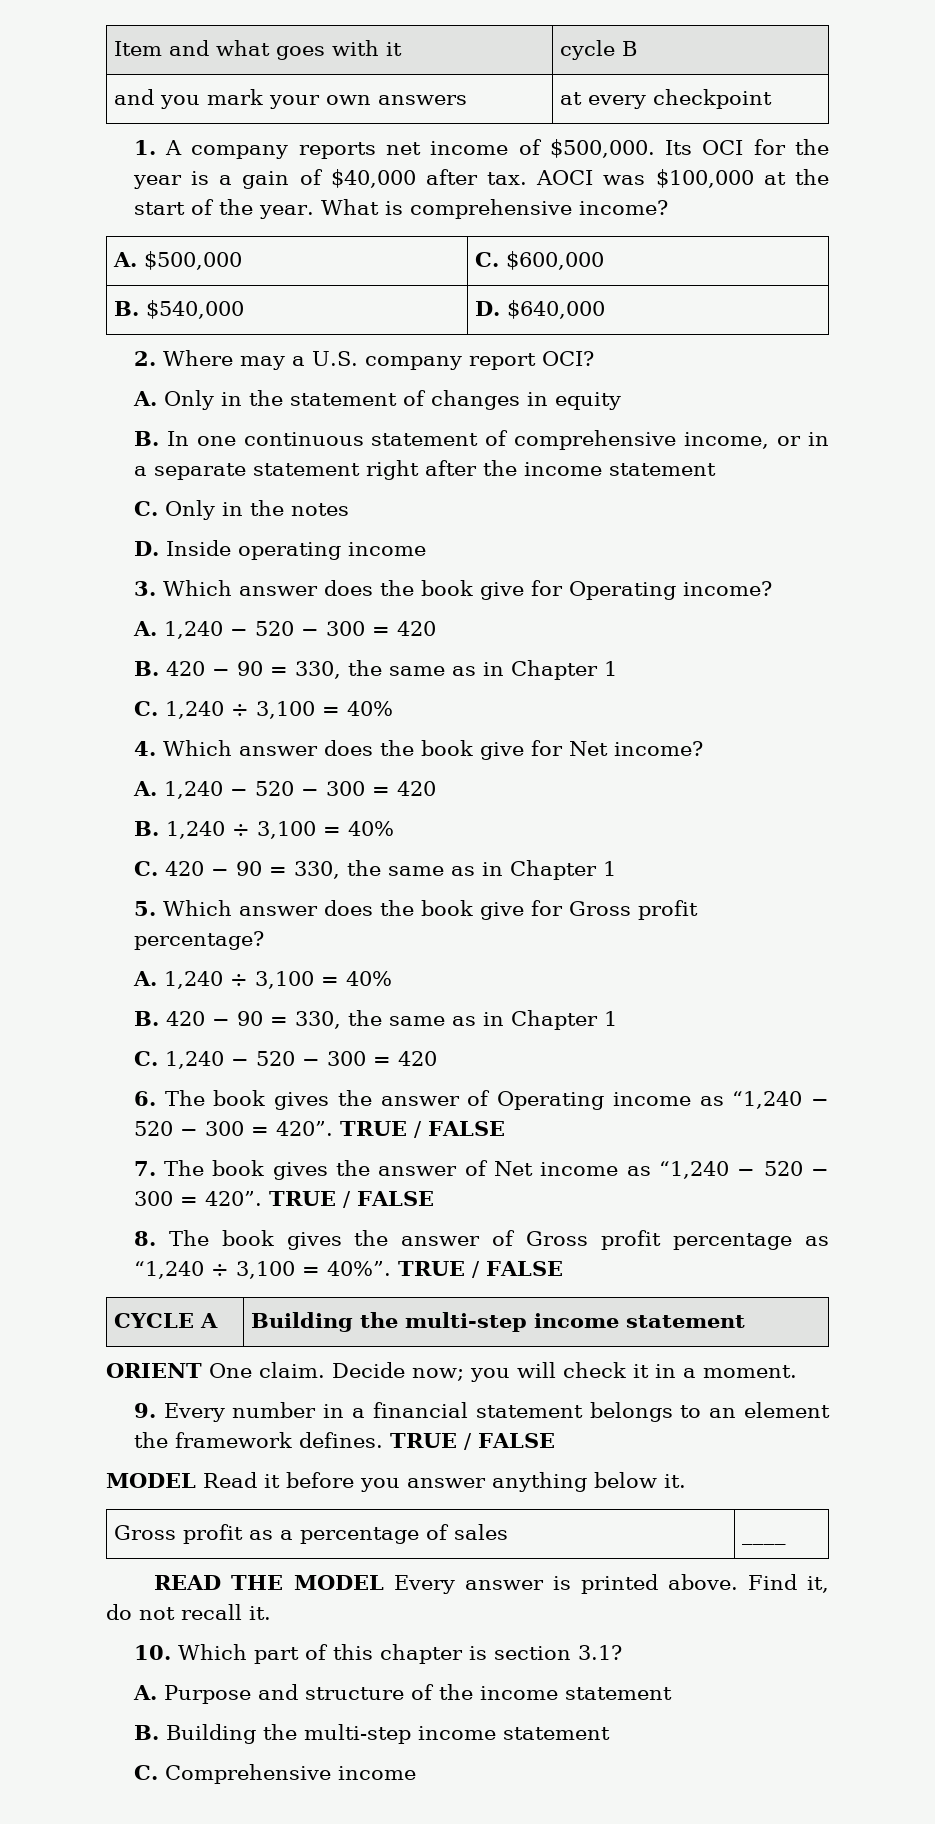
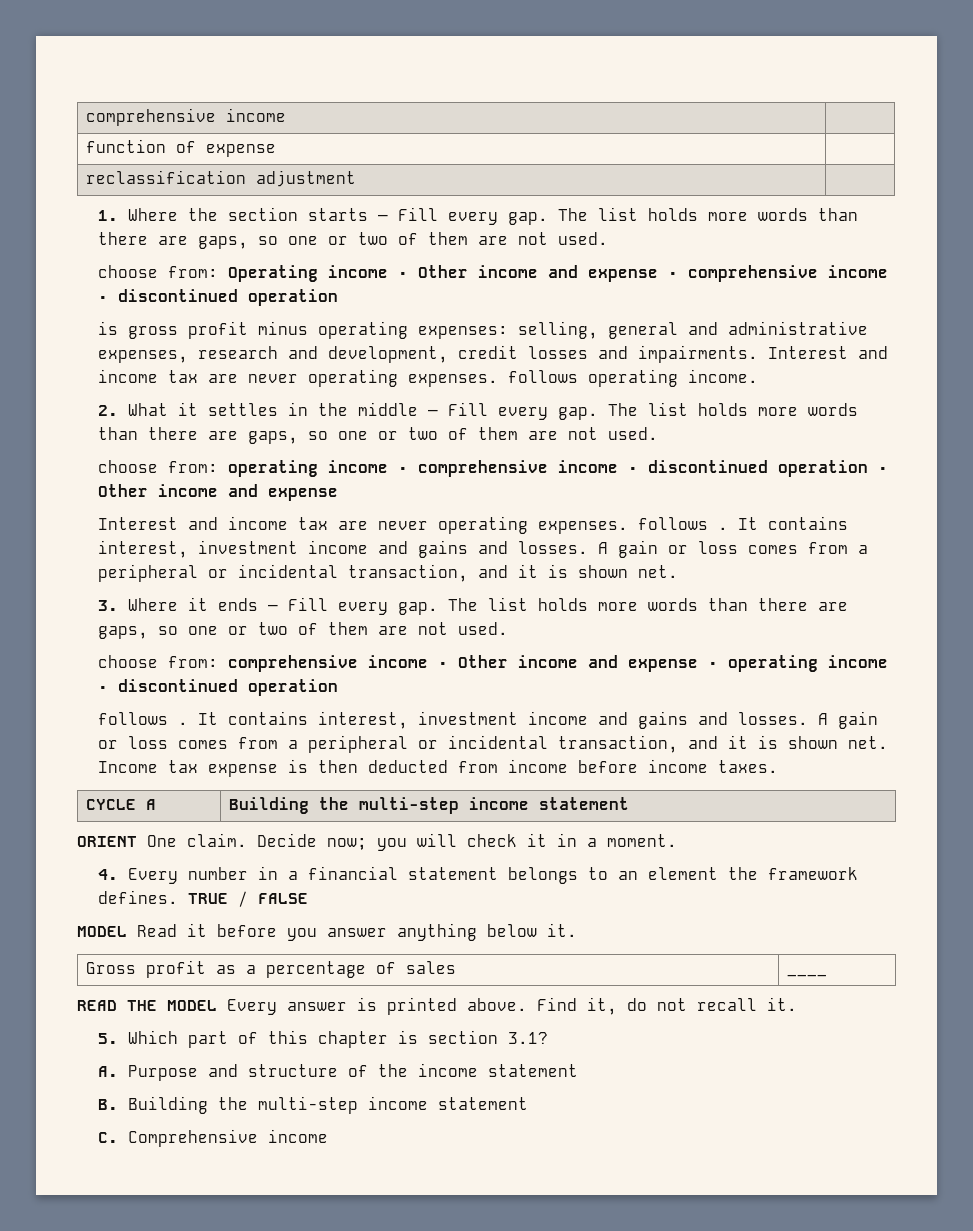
[114,40,403,60] [560,40,638,60] [114,89,468,109] [560,89,773,109] [133,139,829,159] [132,169,829,189] [133,199,668,219] [113,251,243,270] [475,251,605,270] [114,300,245,319] [475,300,606,319] [133,350,594,370] [132,390,621,410] [133,430,830,450] [133,460,716,480] [133,500,349,520] [133,540,426,560] [133,580,772,600] [132,621,436,639] [133,660,617,680] [133,701,393,719] [133,740,703,760] [132,781,436,799] [133,821,394,839] [133,860,616,880] [133,900,698,920] [133,931,264,950] [132,971,392,989] [133,1010,617,1030] [133,1051,437,1069] [133,1090,829,1110] [133,1121,505,1138] [133,1160,829,1180] [133,1191,434,1208] [133,1230,829,1250] [133,1261,563,1279] Item and what goes with it | cycle B // and you mark your own answers | at every checkpoint // 1. A company reports net income of $500,000. Its OCI for the year is a gain of $40,000 after tax. AOCI was $100,000 at the start of the year. What is comprehensive income? // A. $500,000 | C. $600,000 // B. $540,000 | D. $640,000 // 2. Where may a U.S. company report OCI? // A. Only in the statement of changes in equity // B. In one continuous statement of comprehensive income, or in a separate statement right after the income statement // C. Only in the notes // D. Inside operating income // 3. Which answer does the book give for Operating income? // A. 1,240 − 520 − 300 = 420 // B. 420 − 90 = 330, the same as in Chapter 1 // C. 1,240 ÷ 3,100 = 40% // 4. Which answer does the book give for Net income? // A. 1,240 − 520 − 300 = 420 // B. 1,240 ÷ 3,100 = 40% // C. 420 − 90 = 330, the same as in Chapter 1 // 5. Which answer does the book give for Gross profit percentage? // A. 1,240 ÷ 3,100 = 40% // B. 420 − 90 = 330, the same as in Chapter 1 // C. 1,240 − 520 − 300 = 420 // 6. The book gives the answer of Operating income as “1,240 − 520 − 300 = 420”. TRUE / FALSE // 7. The book gives the answer of Net income as “1,240 − 520 − 300 = 420”. TRUE / FALSE // 8. The book gives the answer of Gross profit percentage as “1,240 ÷ 3,100 = 40%”. TRUE / FALSE -> [86,108,287,126] [86,139,277,157] [86,170,357,187] [97,207,858,225] [97,232,608,249] [97,265,888,282] [97,289,338,306] [97,321,868,339] [97,345,888,363] [97,369,758,387] [97,402,858,420] [97,427,658,444] [97,460,888,477] [97,484,338,501] [97,516,848,534] [97,540,868,558] [97,564,678,582] [97,597,848,615] [97,622,508,639] [97,655,888,672] [97,679,338,696] [97,711,878,729] [97,735,888,753] [97,759,778,777] comprehensive income | // function of expense | // reclassification adjustment | // 1. Where the section starts — Fill every gap. The list holds more words than there are gaps, so one or two of them are not used. // choose from: Operating income · Other income and expense · comprehensive income · discontinued operation // is gross profit minus operating expenses: selling, general and administrative expenses, research and development, credit losses and impairments. Interest and income tax are never operating expenses. follows operating income. // 2. What it settles in the middle — Fill every gap. The list holds more words than there are gaps, so one or two of them are not used. // choose from: operating income · comprehensive income · discontinued operation · Other income and expense // Interest and income tax are never operating expenses. follows . It contains interest, investment income and gains and losses. A gain or loss comes from a peripheral or incidental transaction, and it is shown net. // 3. Where it ends — Fill every gap. The list holds more words than there are gaps, so one or two of them are not used. // choose from: comprehensive income · Other income and expense · operating income · discontinued operation // follows . It contains interest, investment income and gains and losses. A gain or loss comes from a peripheral or incidental transaction, and it is shown net. Income tax expense is then deducted from income before income taxes.
[133,1403,156,1418] 9. -> [97,869,118,880] 4.
[133,1645,171,1660] 10. -> [97,1033,118,1044] 5.

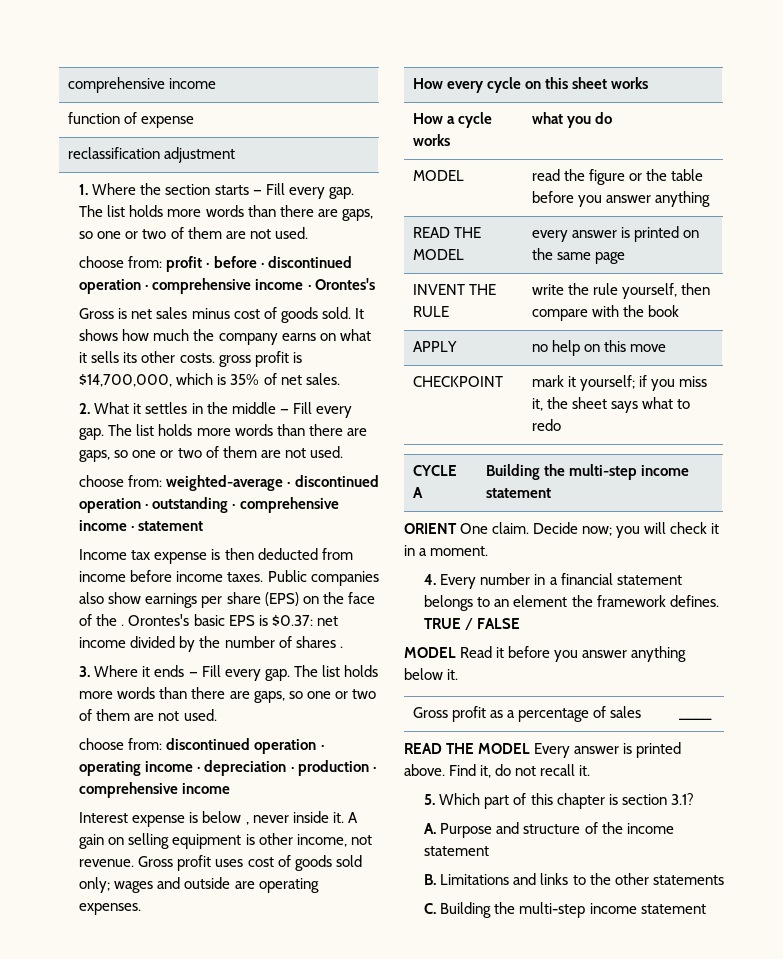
[227,265,888,282] [97,289,338,306] [97,321,868,339] [97,345,888,363] [97,369,758,387] Operating income · Other income and expense · comprehensive income · discontinued operation // is gross profit minus operating expenses: selling, general and administrative expenses, research and development, credit losses and impairments. Interest and income tax are never operating expenses. follows operating income. -> [166,256,352,272] [79,278,375,294] [79,307,364,323] [79,329,371,345] [79,351,302,367] [79,373,340,387] profit · before · discontinued operation · comprehensive income · Orontes's // Gross is net sales minus cost of goods sold. It shows how much the company earns on what it sells its other costs. gross profit is $14,700,000, which is 35% of net sales.
[227,460,888,477] [97,484,338,501] [97,516,848,534] [97,540,868,558] [97,564,678,582] operating income · comprehensive income · discontinued operation · Other income and expense // Interest and income tax are never operating expenses. follows . It contains interest, investment income and gains and losses. A gain or loss comes from a peripheral or incidental transaction, and it is shown net. -> [166,475,379,491] [79,497,339,513] [79,520,204,531] [79,548,353,564] [79,570,379,586] [79,592,375,608] [79,614,338,627] [79,636,343,652] weighted-average · discontinued operation · outstanding · comprehensive income · statement // Income tax expense is then deducted from income before income taxes. Public companies also show earnings per share (EPS) on the face of the . Orontes's basic EPS is $0.37: net income divided by the number of shares .
[227,655,888,672] [97,679,338,696] [97,711,878,729] [97,735,888,753] [97,759,778,777] comprehensive income · Other income and expense · operating income · discontinued operation // follows . It contains interest, investment income and gains and losses. A gain or loss comes from a peripheral or incidental transaction, and it is shown net. Income tax expense is then deducted from income before income taxes. -> [166,738,324,754] [79,760,376,776] [79,782,231,798] [79,811,358,827] [79,833,372,849] [79,855,362,871] [79,877,319,893] [79,903,142,915] [412,77,648,93] [412,112,492,128] [412,134,450,146] [531,112,612,128] [412,170,464,181] [531,169,703,185] [531,191,710,207] [412,227,481,238] [412,249,464,260] [531,226,699,242] [531,248,625,264] [412,284,496,295] [412,306,449,317] [531,283,710,299] [531,305,679,321] [412,341,457,352] [531,340,666,356] [412,376,503,387] [531,375,707,391] [531,397,690,413] [531,419,561,431] discontinued operation · operating income · depreciation · production · comprehensive income // Interest expense is below , never inside it. A gain on selling equipment is other income, not revenue. Gross profit uses cost of goods sold only; wages and outside are operating expenses. // How every cycle on this sheet works // How a cycle works | what you do // MODEL | read the figure or the table before you answer anything // READ THE MODEL | every answer is printed on the same page // INVENT THE RULE | write the rule yourself, then compare with the book // APPLY | no help on this move // CHECKPOINT | mark it yourself; if you miss it, the sheet says what to redo
[127,1096,528,1114] [97,1129,328,1147] Building the multi-step income statement // C. Comprehensive income -> [440,873,724,885] [424,902,706,918] Limitations and links to the other statements // C. Building the multi-step income statement

